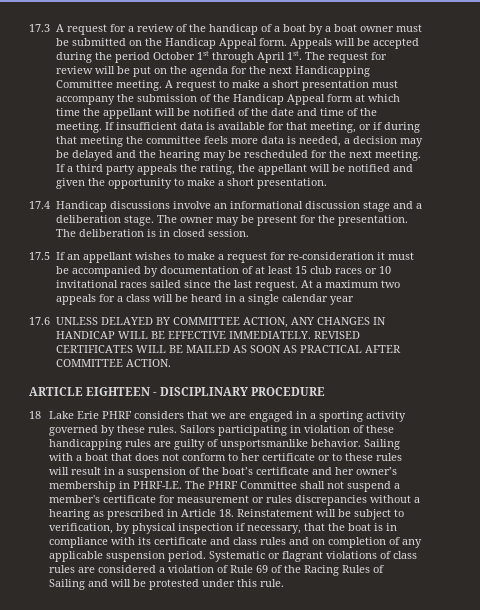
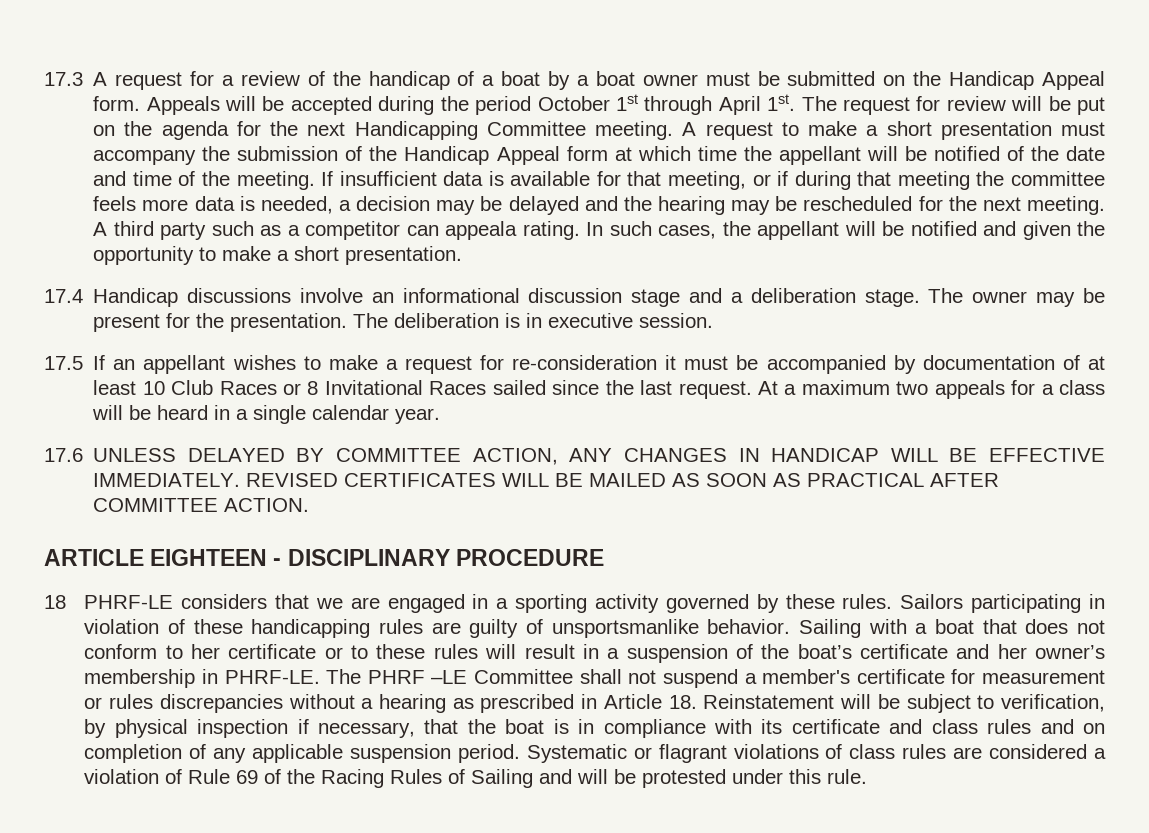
[55,164,235,175] If a third party appeals the rating, -> [93,221,717,240] A third party such as a competitor can appeala rating. In such cases,
[172,229,205,237] closed -> [548,313,634,328] executive
[294,266,391,274] [55,280,147,288] 15 club races or 10 invitational races -> [142,380,487,395] 10 Club Races or 8 Invitational Races
[329,296,354,305] year -> [395,408,441,424] year.
[49,411,133,419] Lake Erie PHRF -> [84,595,174,609] PHRF-LE
(239, 485) none -> [431,670,468,684] –LE

